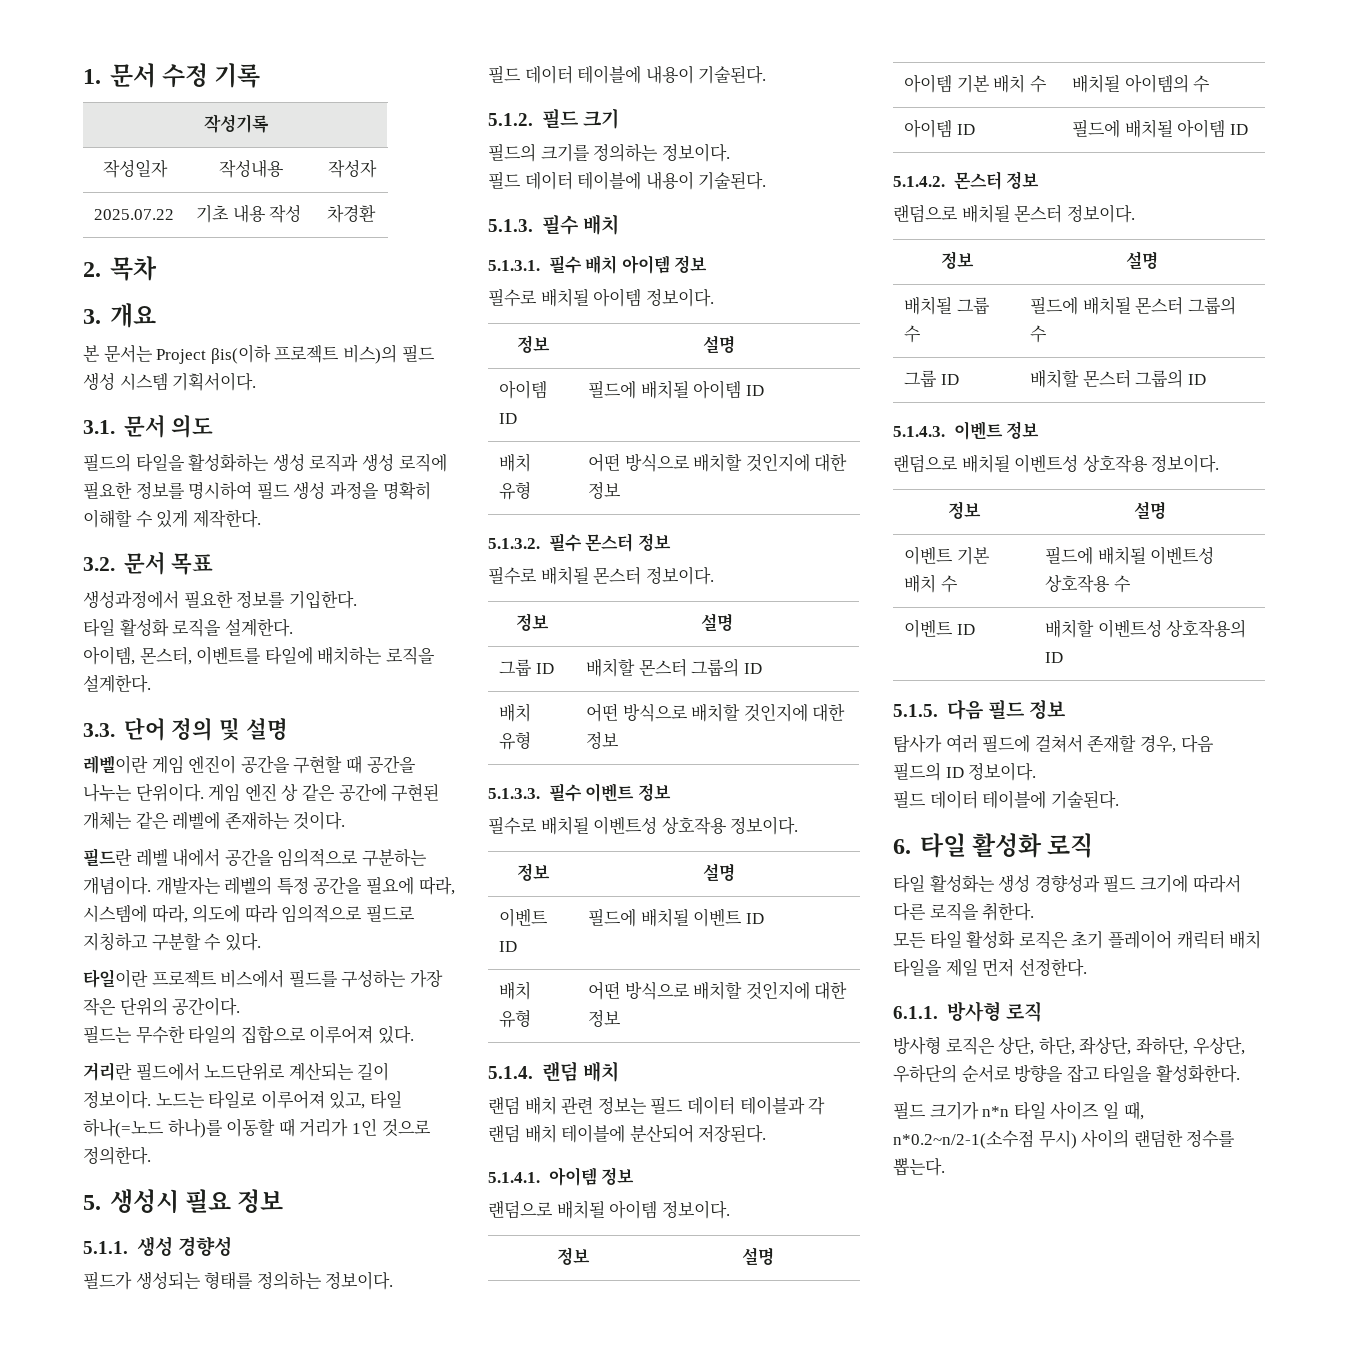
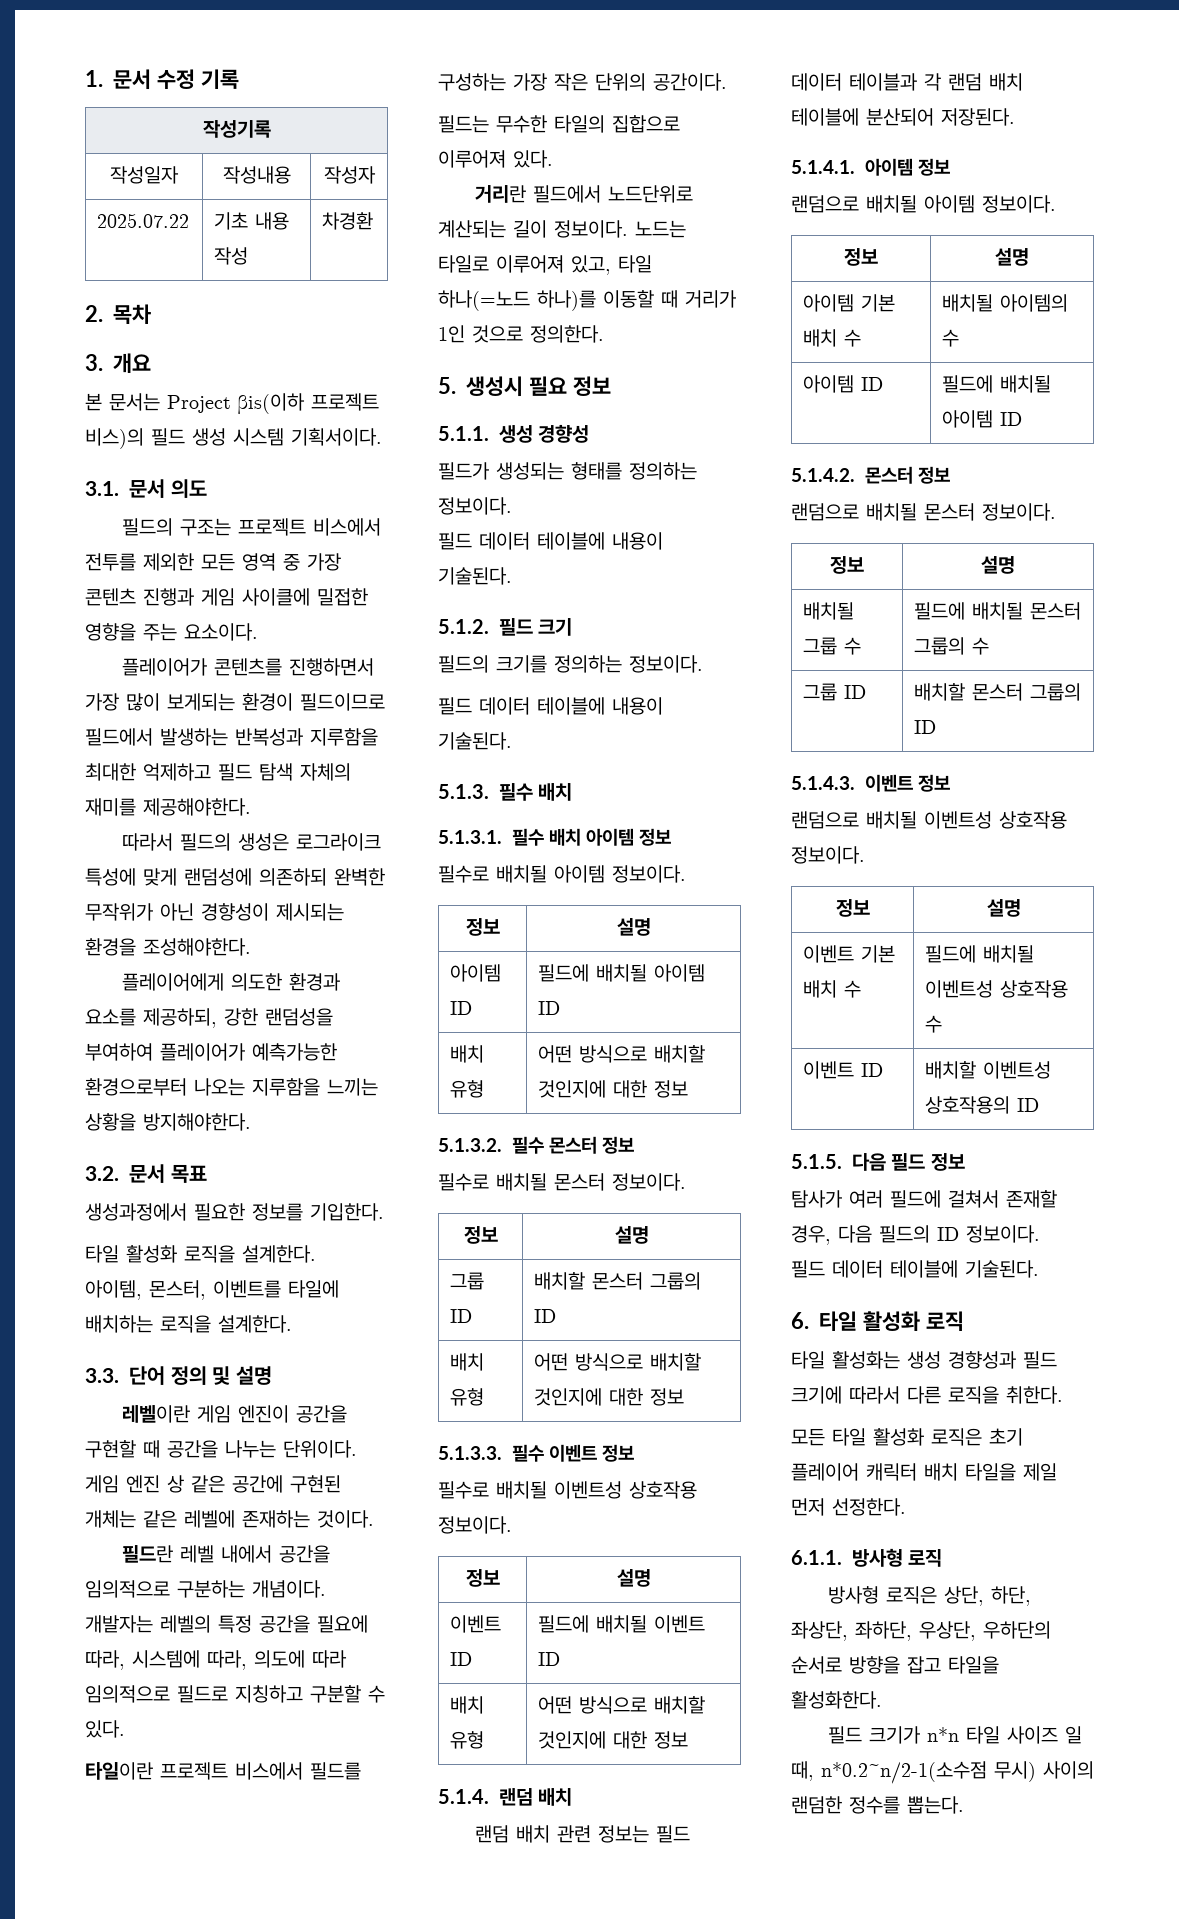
[135,453,447,472] [83,481,431,500] [83,509,261,528] 타일을 활성화하는 생성 로직과 생성 로직에 필요한 정보를 명시하여 필드 생성 과정을 명확히 이해할 수 있게 제작한다. -> [180,518,382,536] [85,553,341,571] [85,588,368,606] [85,623,258,641] [122,658,375,676] [85,693,385,711] [85,728,378,746] [85,763,351,781] [85,798,251,816] [122,833,382,851] [85,868,385,886] [85,903,344,921] [85,938,251,956] [122,973,341,991] [85,1008,333,1028] [85,1043,337,1061] [85,1078,378,1096] [85,1113,251,1131] 구조는 프로젝트 비스에서 전투를 제외한 모든 영역 중 가장 콘텐츠 진행과 게임 사이클에 밀접한 영향을 주는 요소이다. // 플레이어가 콘텐츠를 진행하면서 가장 많이 보게되는 환경이 필드이므로 필드에서 발생하는 반복성과 지루함을 최대한 억제하고 필드 탐색 자체의 재미를 제공해야한다. // 따라서 필드의 생성은 로그라이크 특성에 맞게 랜덤성에 의존하되 완벽한 무작위가 아닌 경향성이 제시되는 환경을 조성해야한다. // 플레이어에게 의도한 환경과 요소를 제공하되, 강한 랜덤성을 부여하여 플레이어가 예측가능한 환경으로부터 나오는 지루함을 느끼는 상황을 방지해야한다.

